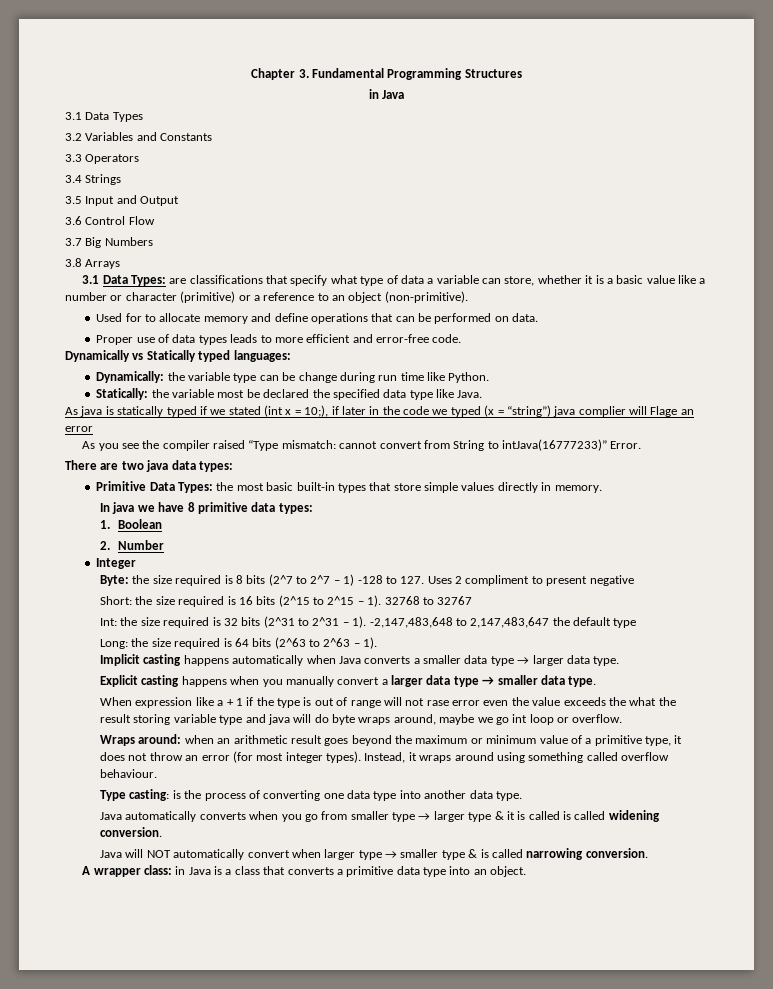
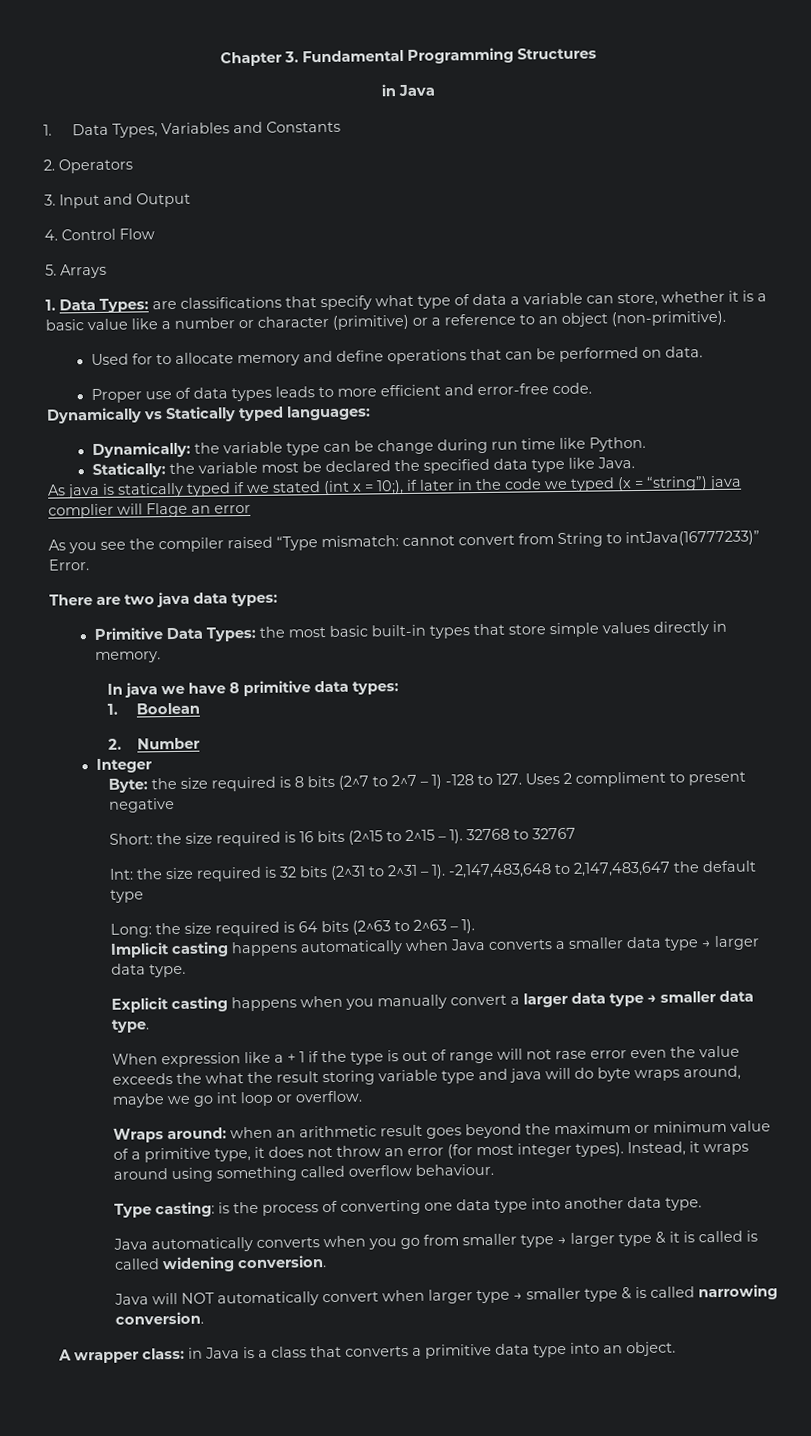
[65,112,143,122] [65,133,82,141] 3.1 Data Types // 3.2 -> [43,123,158,138] 1. Data Types,
[65,154,82,162] 3.3 -> [43,159,55,171] 2.
[65,174,122,185] [65,196,82,204] 3.4 Strings // 3.5 -> [44,194,56,206] 3.
[65,216,82,225] 3.6 -> [44,229,58,241] 4.
[65,237,153,248] [65,258,82,267] 3.7 Big Numbers // 3.8 -> [45,264,57,276] 5.
[82,275,100,284] 3.1 -> [45,299,56,311] 1.

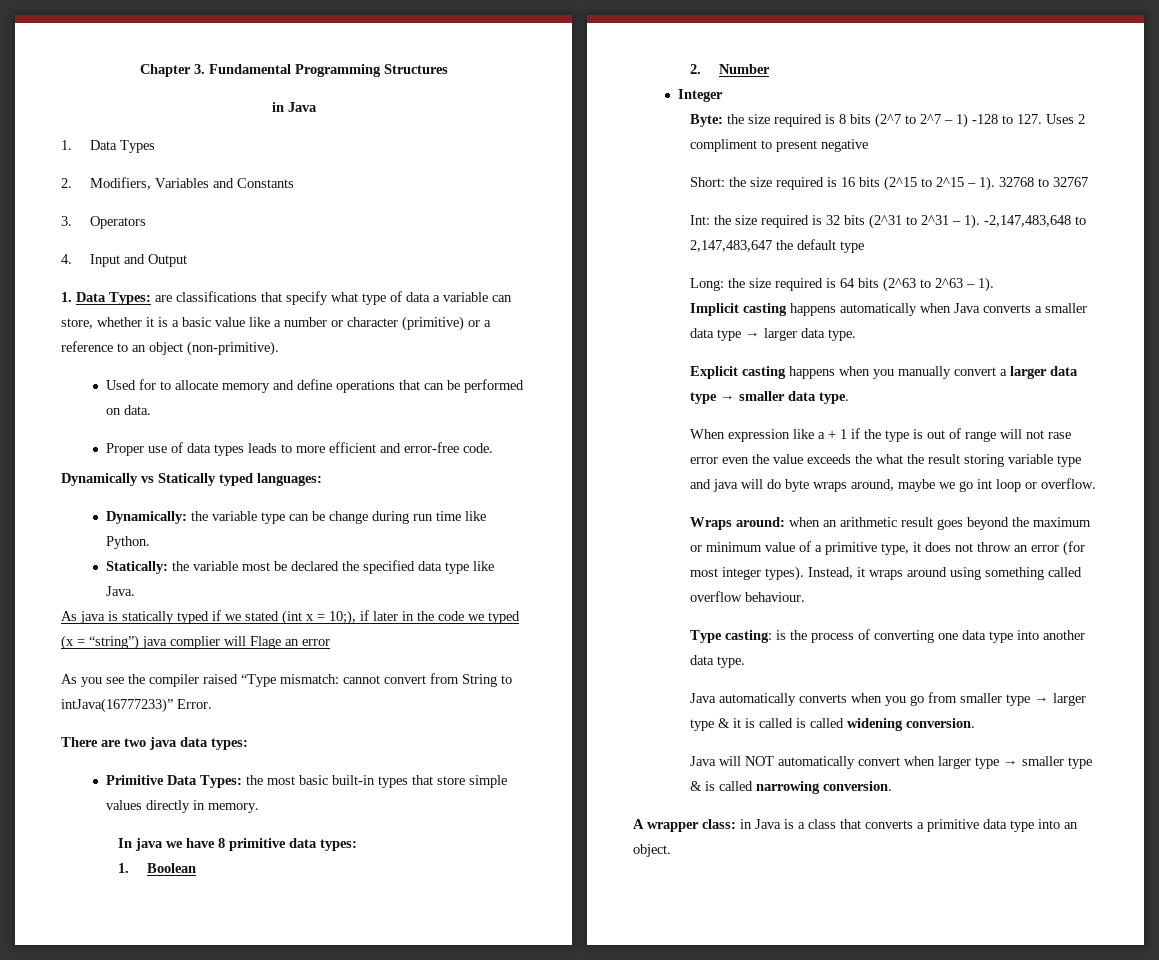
[111,123,158,138] Types, -> [119,140,155,153] [61,177,151,190] Types // 2. Modifiers,
[43,159,55,171] 2. -> [61,216,72,226] 3.
[44,194,56,206] 3. -> [61,254,72,264] 4.
[44,228,155,241] [45,263,107,279] // 4. Control Flow // 5. Arrays -> (187, 260) none

